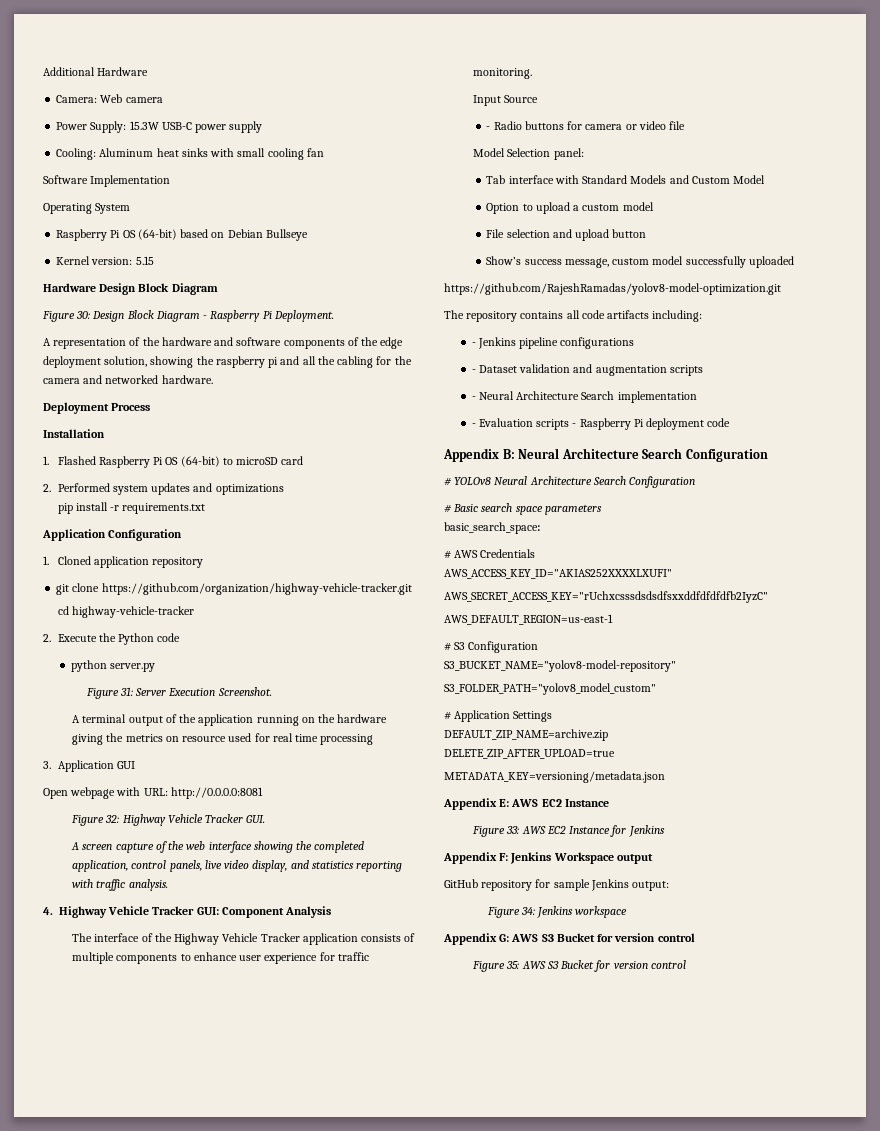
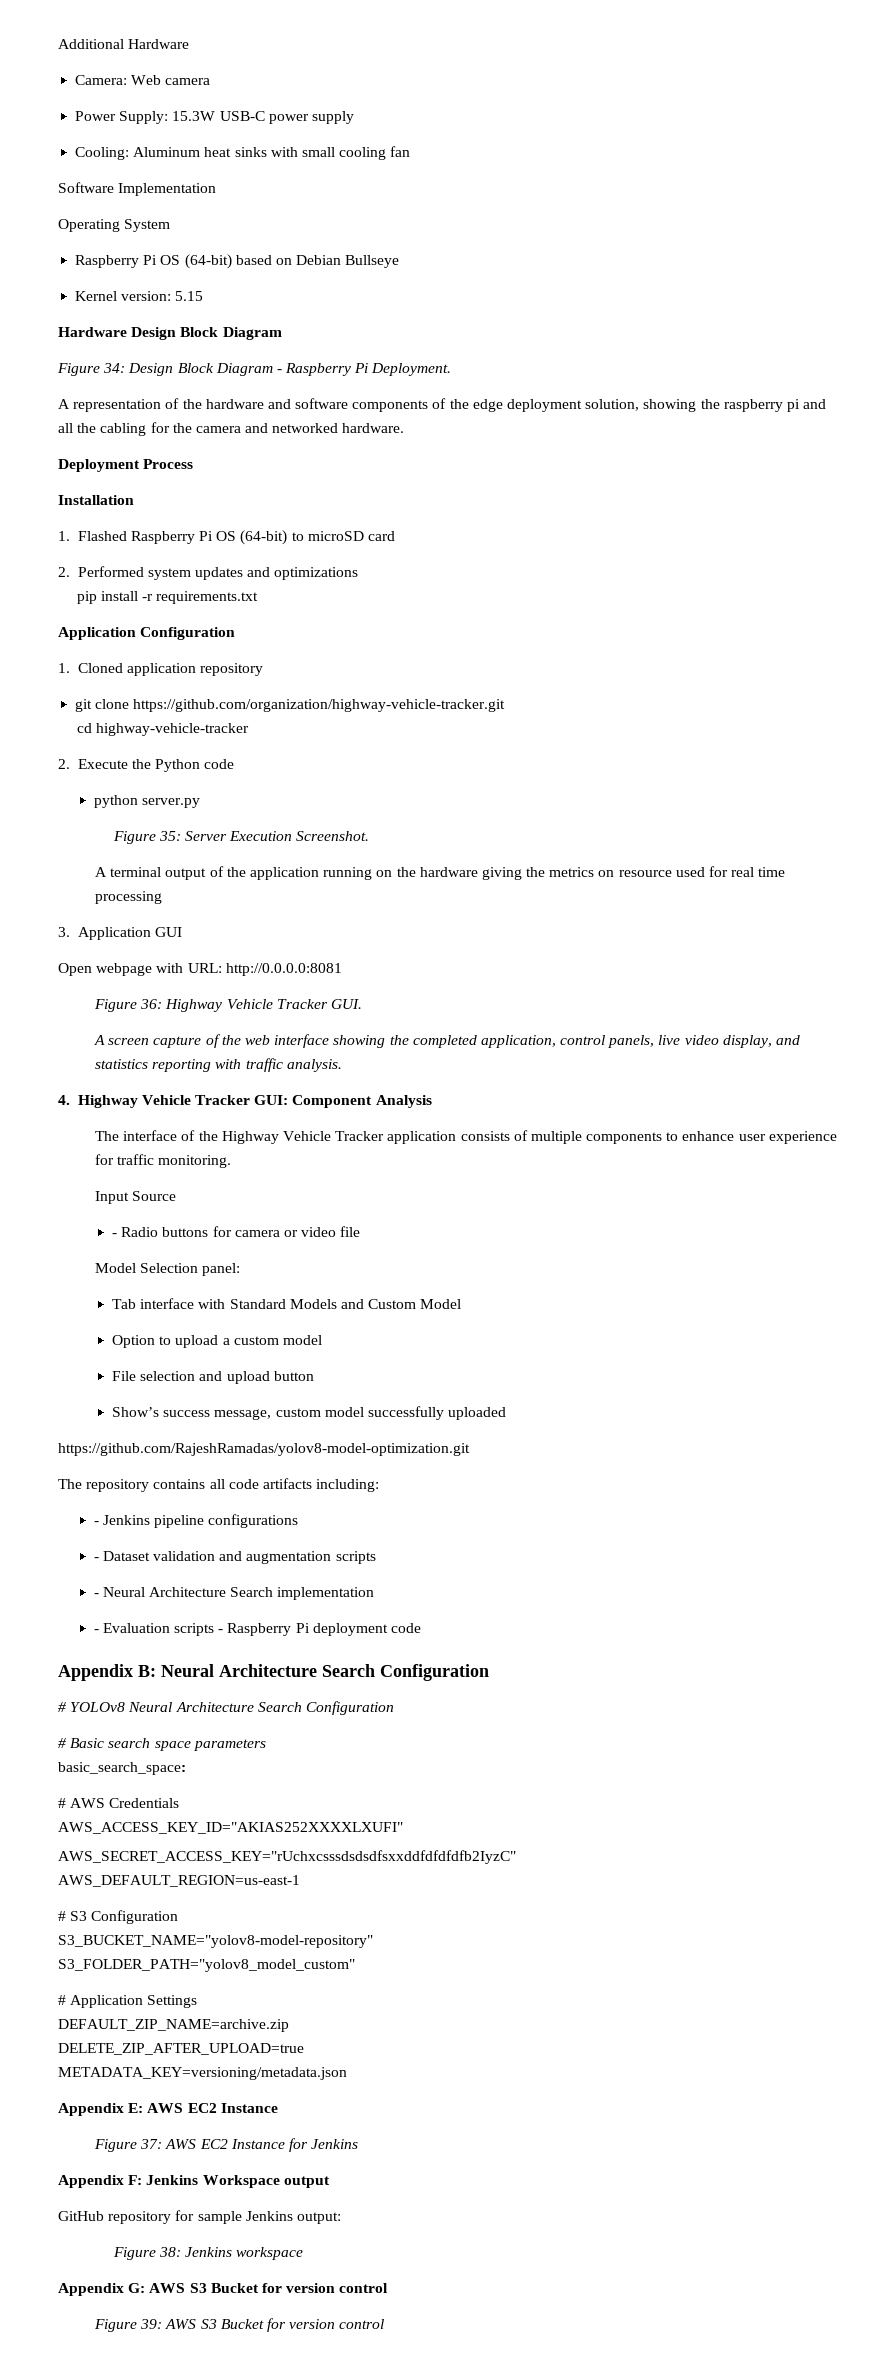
[76,311,91,319] 30: -> [103,363,126,373] 34:
[119,687,133,696] 31: -> [158,831,181,841] 35:
[105,815,120,823] 32: -> [140,999,163,1009] 36:
[506,826,520,834] 33: -> [140,2139,163,2149] 37:
[520,907,535,915] 34: -> [158,2247,181,2257] 38:
[506,961,520,969] 35: -> [140,2319,163,2329] 39:

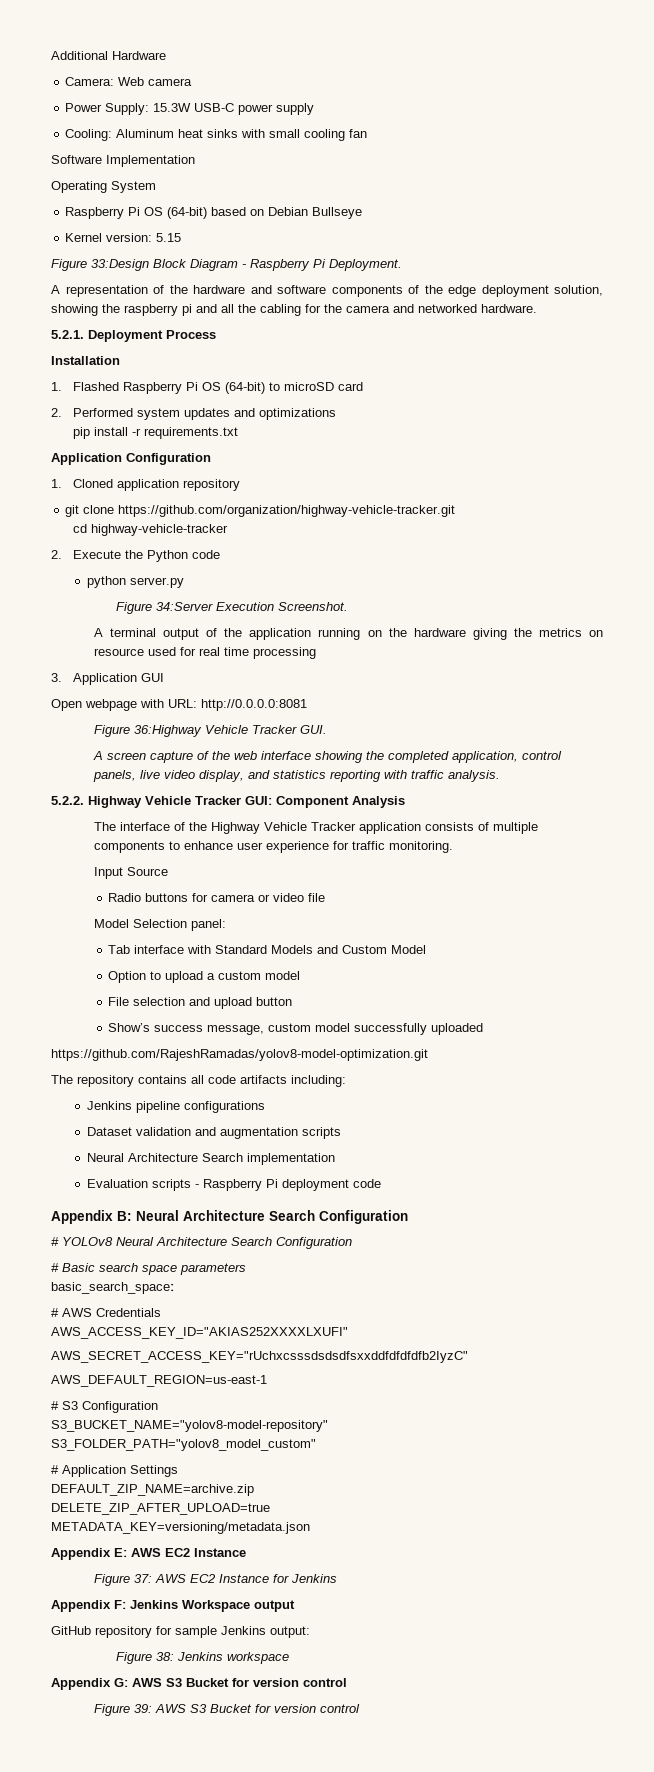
[58,327,282,340] [57,363,174,376] // Hardware Design Block Diagram // Figure 34: Design -> [51,259,149,271] // Figure 33:Design
(405, 428) none -> [51,330,84,339] 5.2.1.
[158,831,227,841] 35: Server -> [155,602,213,611] 34:Server
[140,999,223,1012] 36: Highway -> [134,725,203,737] 36:Highway
[58,1095,70,1105] 4. -> [51,796,84,805] 5.2.2.
[112,1233,118,1237] - -> (169, 871) none
[93,1521,99,1525] - -> (346, 1081) none
[93,1557,99,1561] - -> (265, 1107) none
[93,1593,99,1597] - -> (341, 1133) none
[93,1629,99,1633] - -> (335, 1159) none

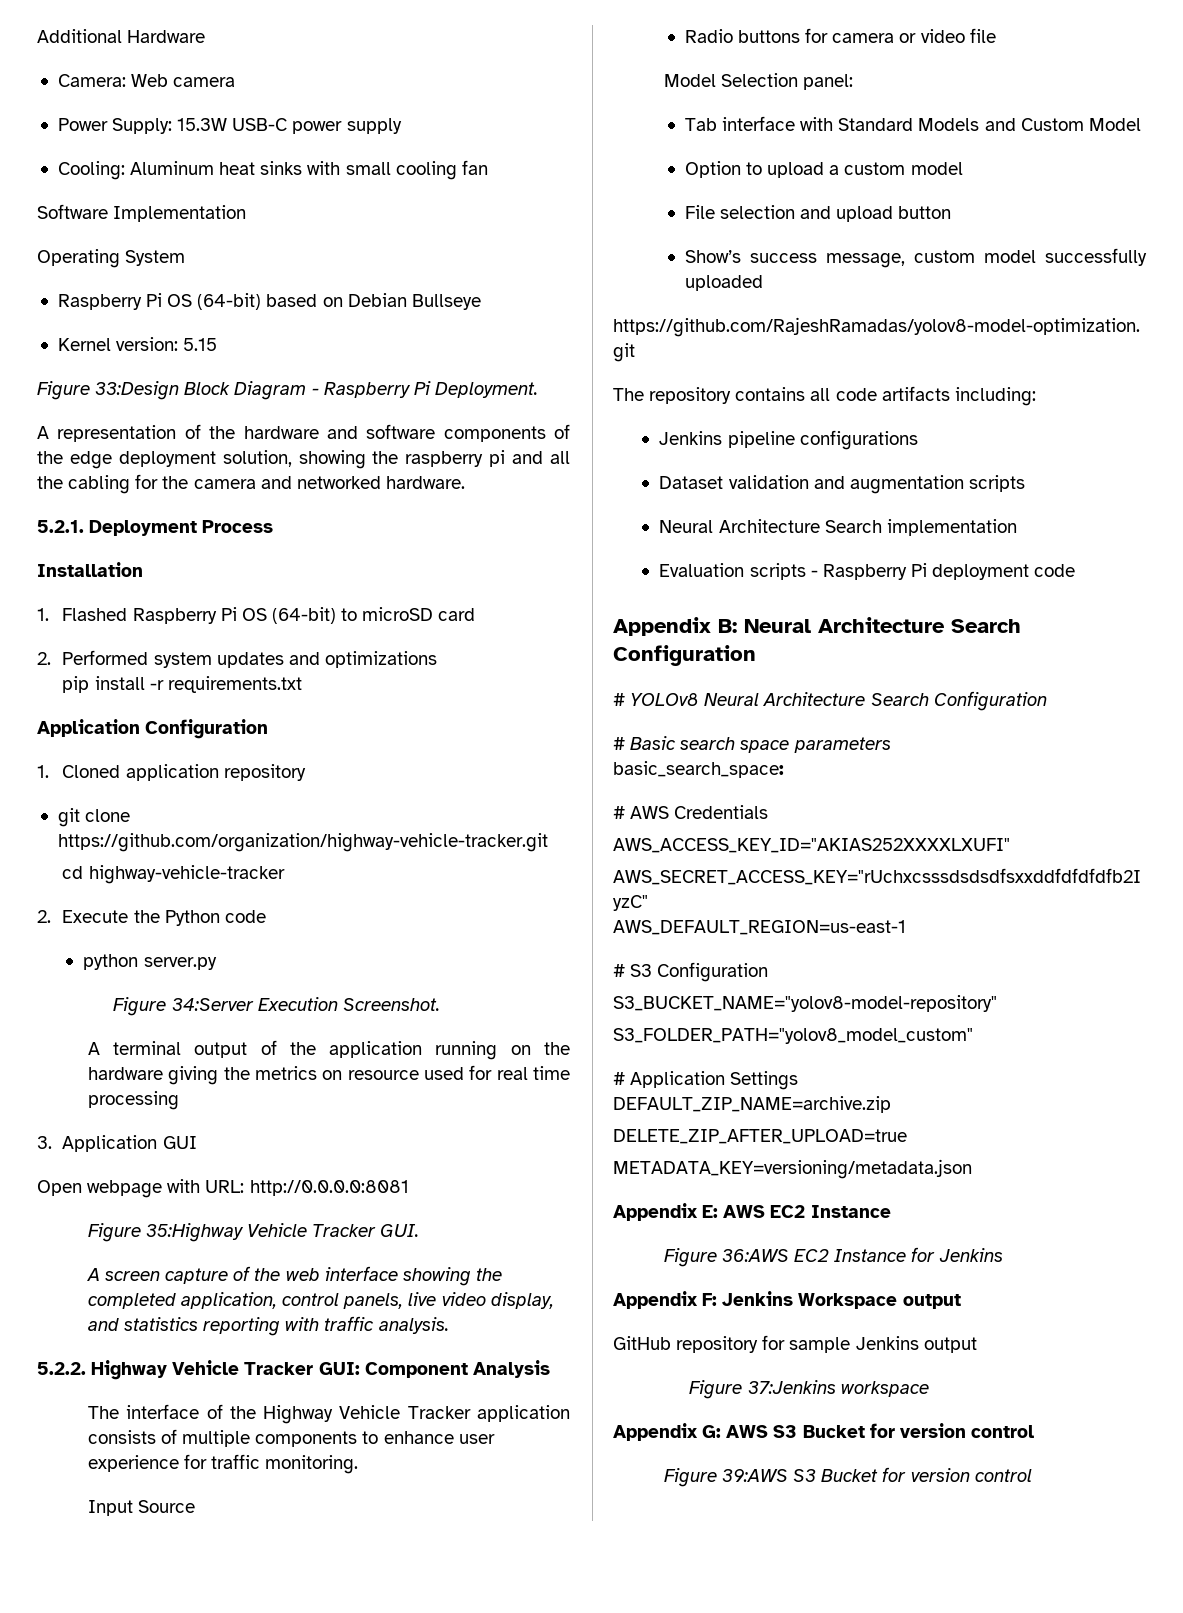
[134,725,203,737] 36:Highway -> [146,1223,245,1242] 35:Highway
[134,1574,187,1583] 37: AWS -> [722,1249,790,1262] 36:AWS
[270,1626,310,1638] [115,1652,223,1664] output: // Figure 38: Jenkins -> [923,1337,977,1353] [689,1380,836,1399] output // Figure 37:Jenkins
[134,1704,187,1713] 39: AWS -> [722,1469,789,1482] 39:AWS

